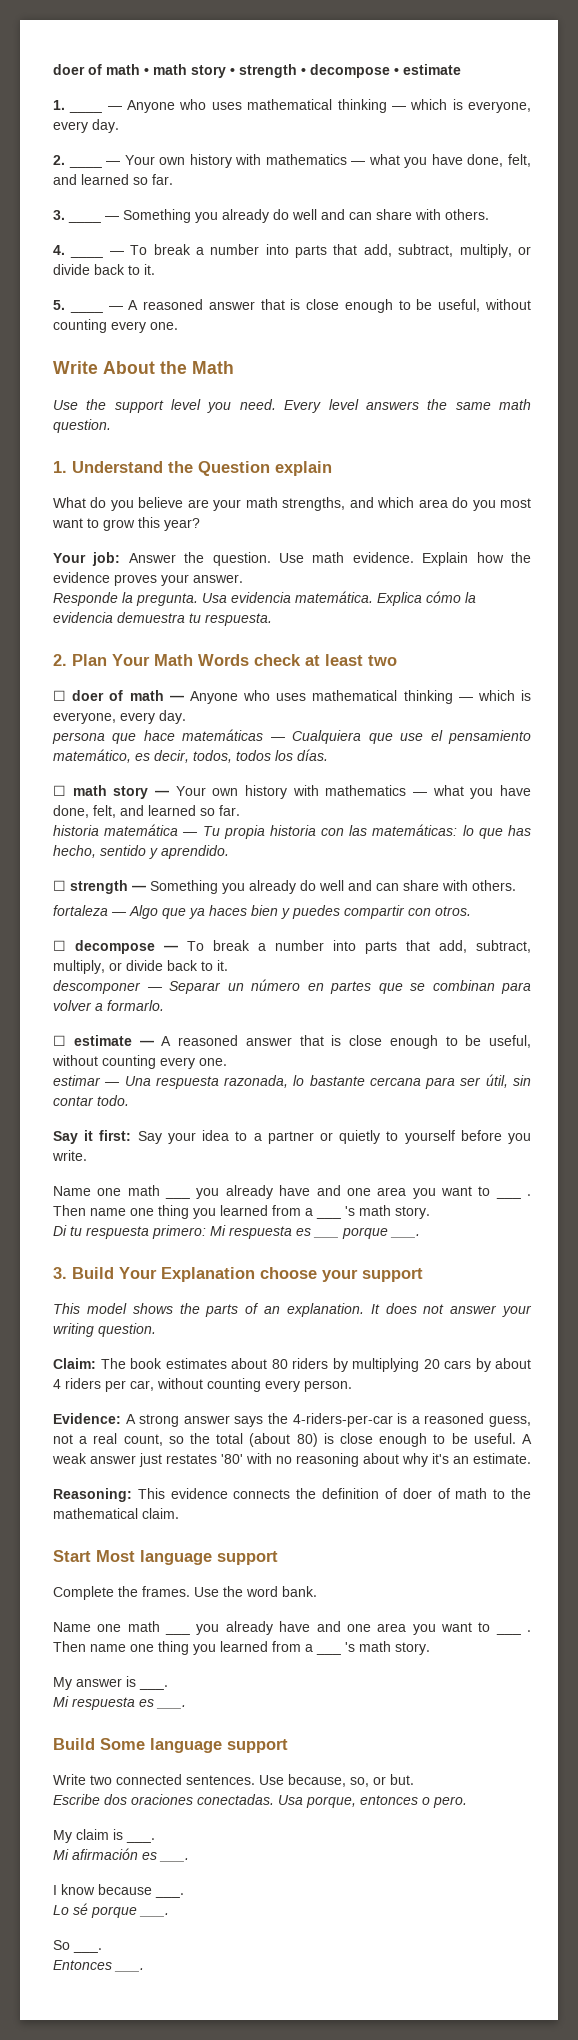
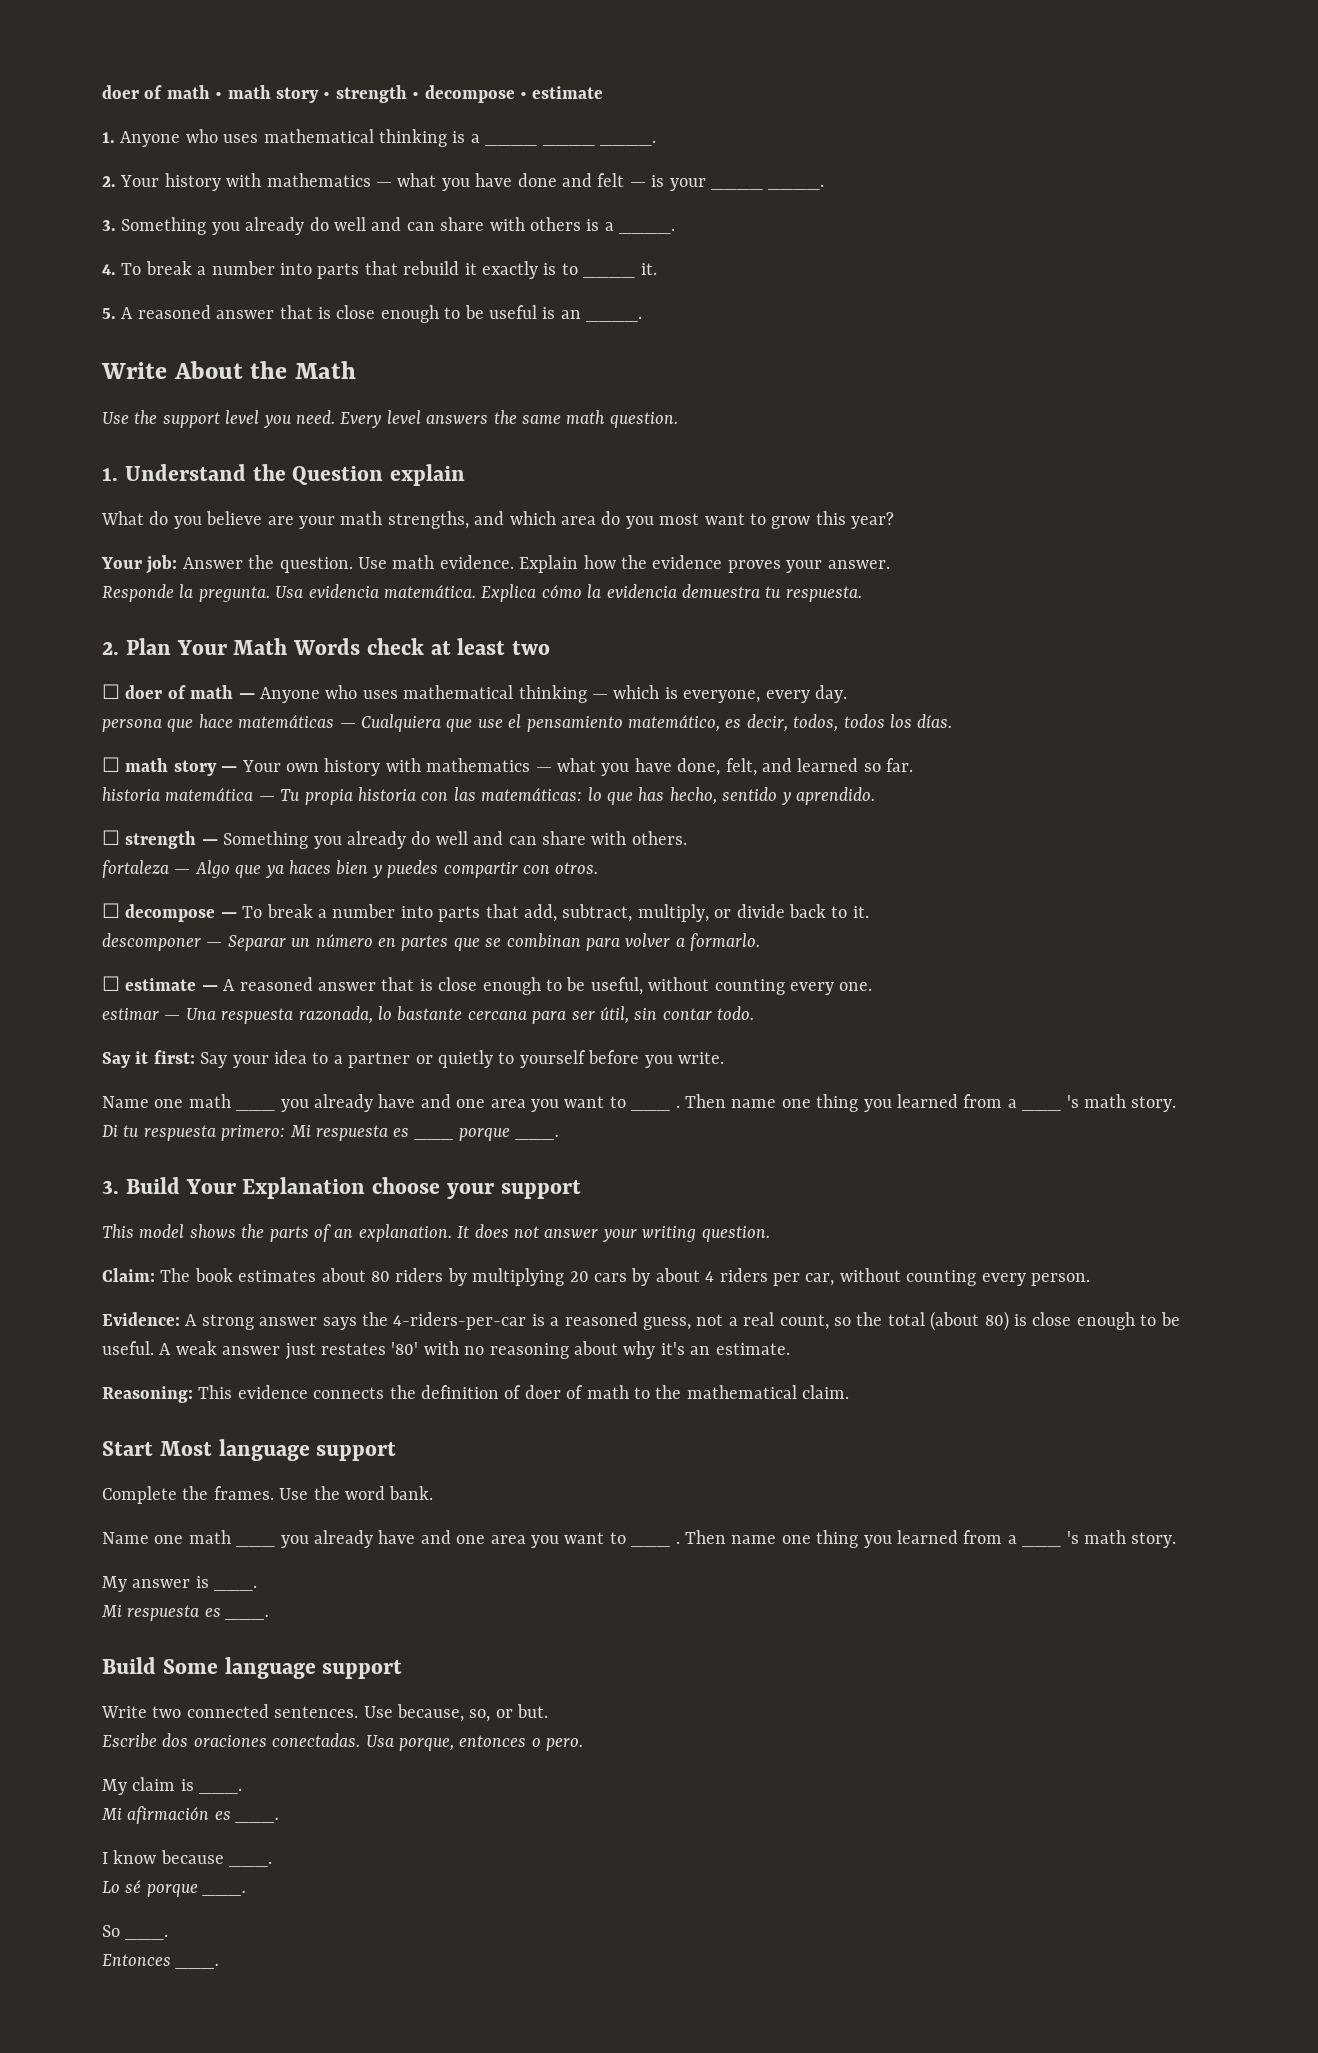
[69,110,103,113] [107,99,531,113] [53,119,119,133] [53,155,65,165] [68,165,102,168] [106,154,531,168] [53,174,173,185] [53,210,65,220] [68,220,101,223] [105,209,489,223] ____ — Anyone who uses mathematical thinking — which is everyone, every day. // 2. ____ — Your own history with mathematics — what you have done, felt, and learned so far. // 3. ____ — Something you already do well and can share with others. -> [120,129,480,147] [485,140,656,146] [102,173,825,191] [102,217,676,235] Anyone who uses mathematical thinking is a ____ ____ ____. // 2. Your history with mathematics — what you have done and felt — is your ____ ____. // 3. Something you already do well and can share with others is a ____.
[70,255,104,258] [109,244,531,258] [53,264,140,275] ____ — To break a number into parts that add, subtract, multiply, or divide back to -> [121,261,578,279] [583,275,636,278] To break a number into parts that rebuild it exactly is to ____
[69,310,103,313] [108,299,531,313] [53,319,178,333] ____ — A reasoned answer that is close enough to be useful, without counting every one. -> [121,305,643,323] A reasoned answer that is close enough to be useful is an ____.

